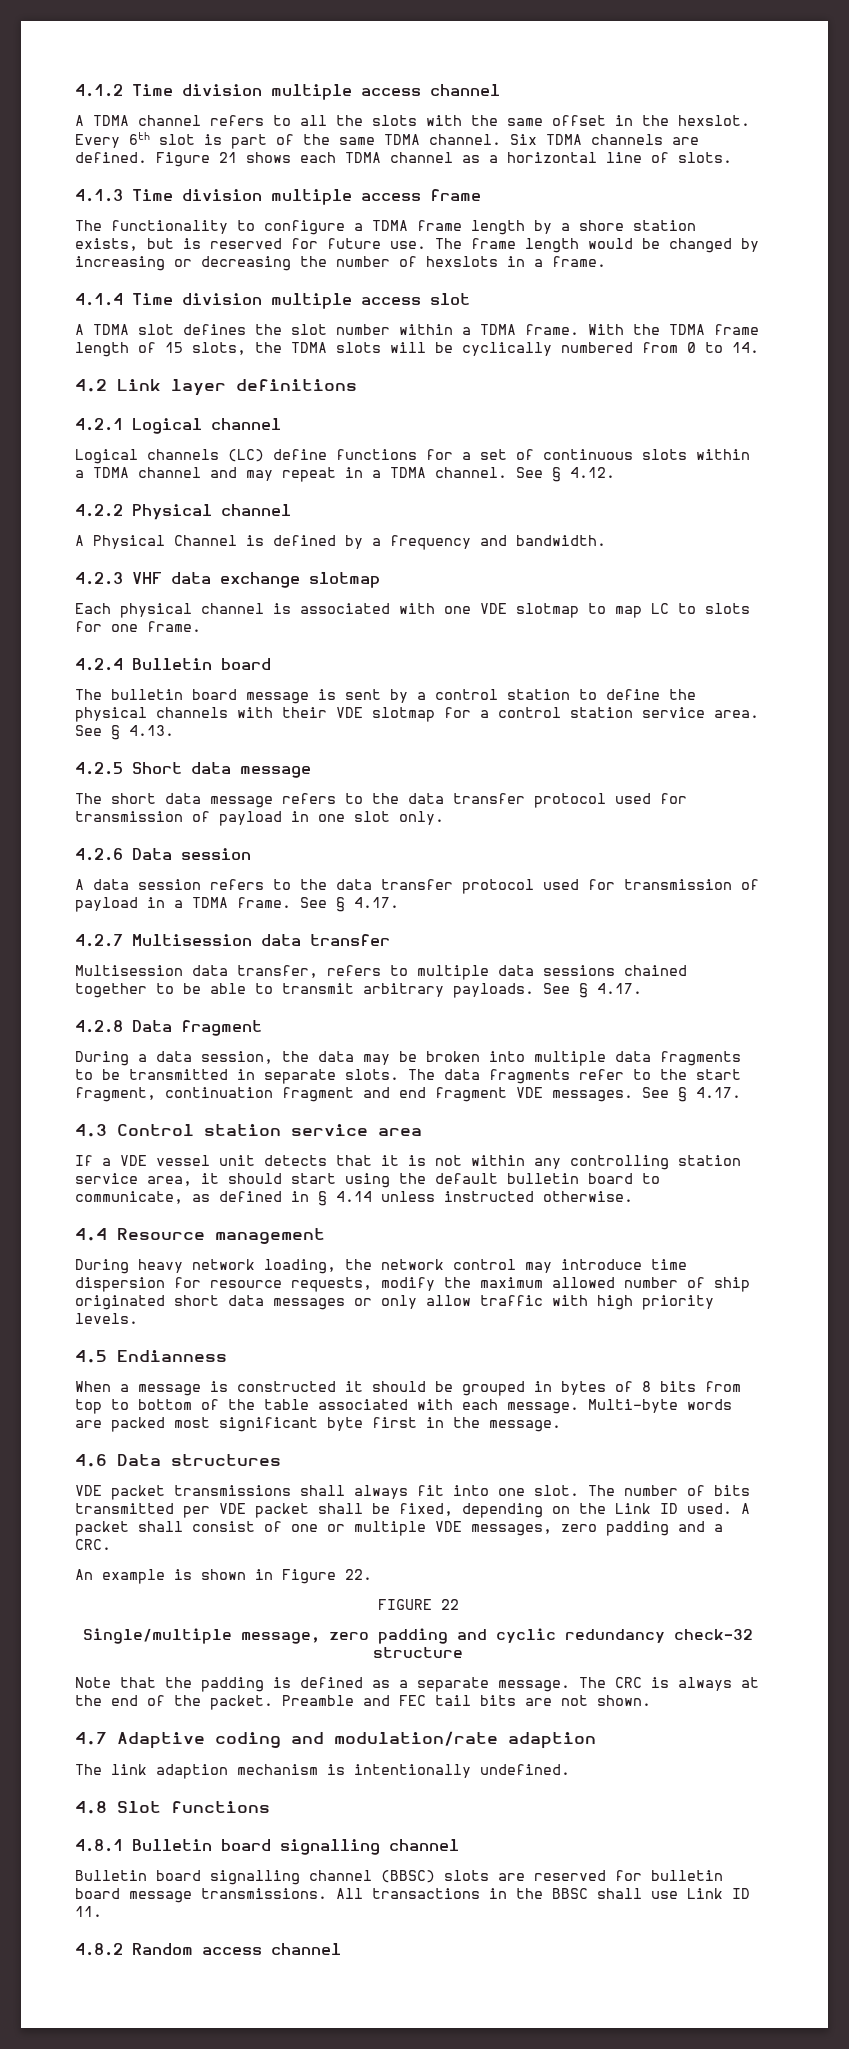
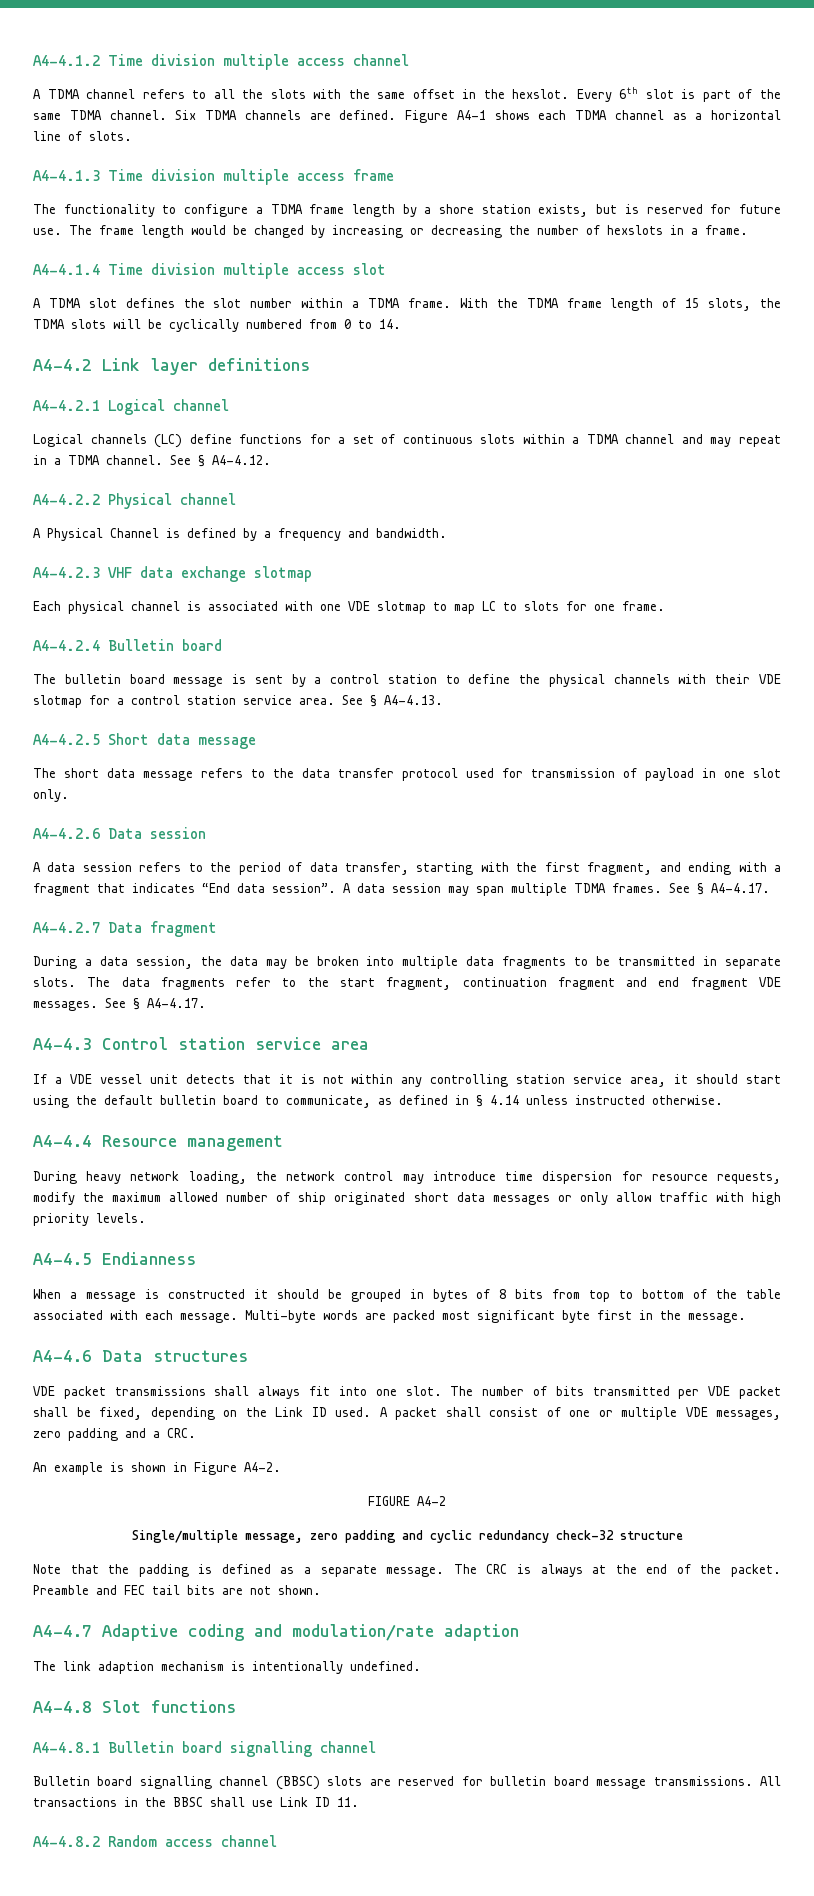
[75,84,123,97] 4.1.2 -> [33,55,100,66] A4-4.1.2
[219,152,237,163] 21 -> [456,110,486,120] A4-1
[75,189,123,202] 4.1.3 -> [33,170,100,181] A4-4.1.3
[75,293,123,306] 4.1.4 -> [33,264,100,275] A4-4.1.4
[75,379,107,392] 4.2 -> [33,359,92,371] A4-4.2
[75,418,123,431] 4.2.1 -> [33,400,100,411] A4-4.2.1
[570,467,615,478] [75,504,123,517] 4.12. // 4.2.2 -> [212,455,271,465] [33,494,100,505] A4-4.12. // A4-4.2.2
[75,572,123,585] 4.2.3 -> [33,567,100,578] A4-4.2.3
[75,658,123,671] 4.2.4 -> [33,640,100,651] A4-4.2.4
[129,725,174,736] [75,762,123,775] 4.13. // 4.2.5 -> [384,695,443,705] [33,734,100,745] A4-4.13. // A4-4.2.5
[75,848,123,861] 4.2.6 -> [33,828,100,839] A4-4.2.6
[336,879,759,894] [75,897,399,912] [75,934,390,947] [75,965,687,980] [75,983,642,998] [75,1020,123,1033] data transfer protocol used for transmission of payload in a TDMA frame. See § 4.17. // 4.2.7 Multisession data transfer // Multisession data transfer, refers to multiple data sessions chained together to be able to transmit arbitrary payloads. See § 4.17. // 4.2.8 -> [238,862,782,875] [33,883,770,896] [33,922,100,933] period of data transfer, starting with the first fragment, and ending with a fragment that indicates “End data session”. A data session may span multiple TDMA frames. See § A4-4.17. // A4-4.2.7
[696,1087,741,1098] [75,1124,107,1137] 4.17. // 4.3 -> [147,998,206,1008] [33,1038,92,1050] A4-4.17. // A4-4.3
[75,1228,107,1241] 4.4 -> [33,1135,92,1147] A4-4.4
[75,1350,107,1363] 4.5 -> [33,1253,92,1265] A4-4.5
[75,1454,107,1467] 4.6 -> [33,1350,92,1362] A4-4.6
[345,1569,372,1580] 22. -> [244,1462,281,1472] A4-2.
[440,1599,459,1610] 22 -> [417,1496,446,1506] A4-2
[75,1732,107,1745] 4.7 -> [33,1625,92,1637] A4-4.7
[75,1801,107,1814] 4.8 -> [33,1701,92,1713] A4-4.8
[75,1839,123,1852] 4.8.1 -> [33,1742,100,1753] A4-4.8.1
[75,1943,123,1956] 4.8.2 -> [33,1836,100,1847] A4-4.8.2

